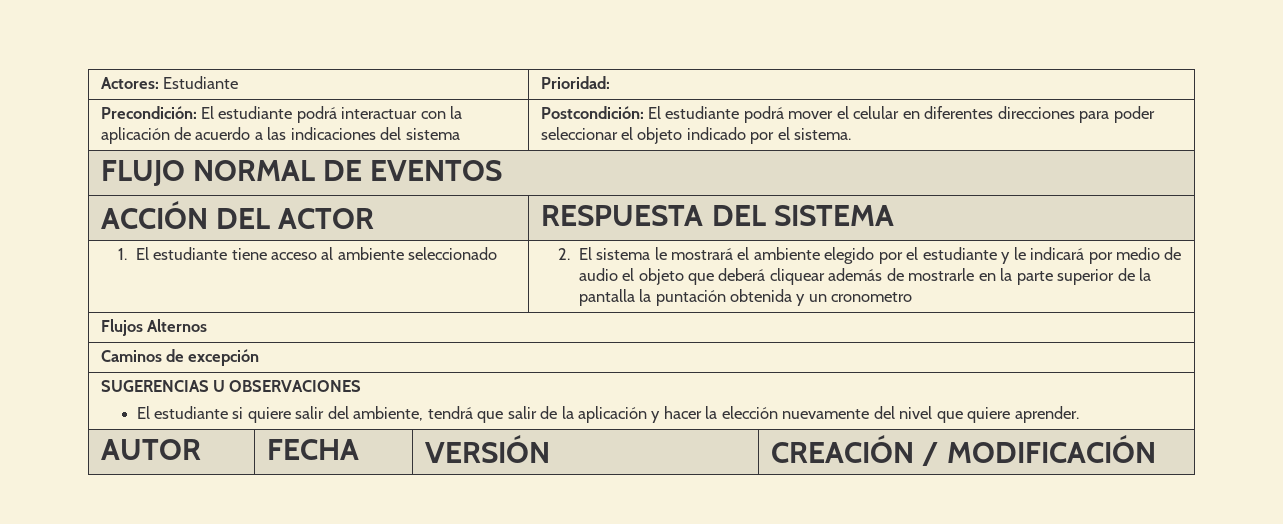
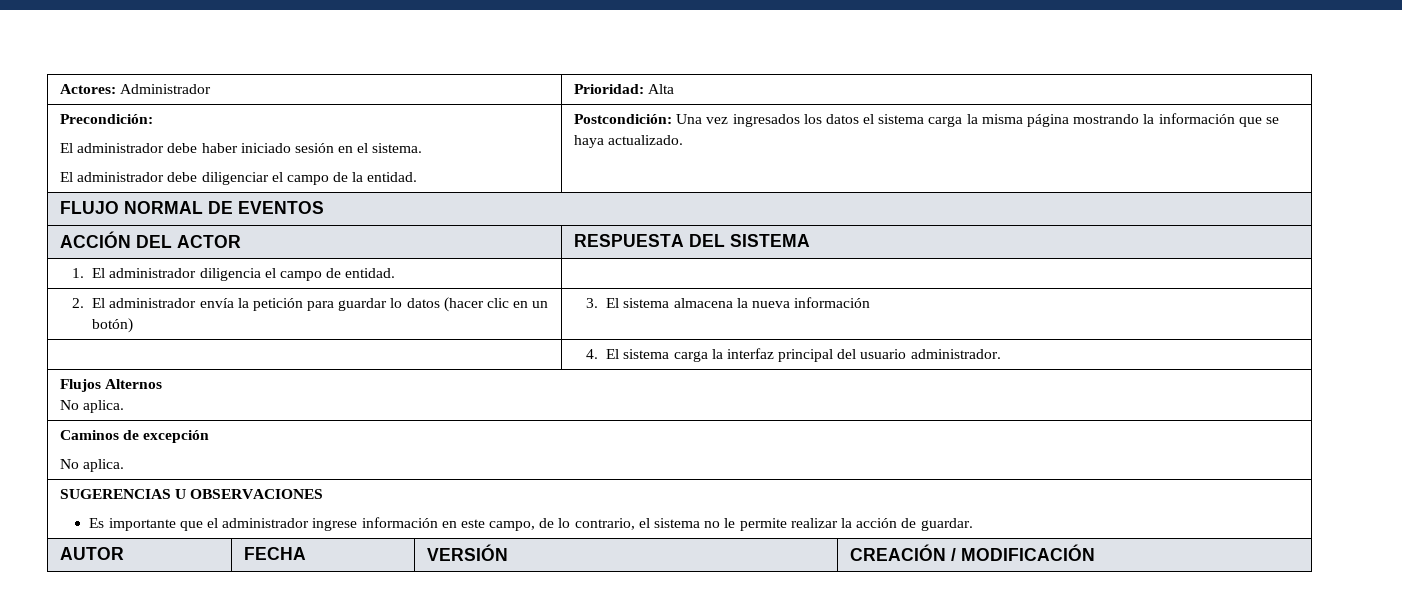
[162,76,238,89] Estudiante -> [120,84,212,94] Administrador
(610, 82) none -> [648,84,675,94] Alta
[200,106,463,123] [100,127,460,144] [540,106,1155,123] [540,127,852,144] El estudiante podrá interactuar con la aplicación de acuerdo a las indicaciones del sistema | Postcondición: El estudiante podrá mover el celular en diferentes direcciones para poder seleccionar el objeto indicado por el sistema. -> [59,143,423,153] [59,172,418,185] [573,113,1279,127] [573,135,684,148] // El administrador debe haber iniciado sesión en el sistema. // El administrador debe diligenciar el campo de la entidad. | Postcondición: Una vez ingresados los datos el sistema carga la misma página mostrando la información que se haya actualizado.
[153,247,498,260] [558,247,1182,264] [578,268,1151,285] [578,289,913,306] estudiante tiene acceso al ambiente seleccionado | 2. El sistema le mostrará el ambiente elegido por el estudiante y le indicará por medio de audio el objeto que deberá cliquear además de mostrarle en la parte superior de la pantalla la puntación obtenida y un cronometro -> [109,268,396,281] [72,297,549,312] [92,318,134,333] [586,297,871,308] [586,348,1001,362] administrador diligencia el campo de entidad. | // 2. El administrador envía la petición para guardar lo datos (hacer clic en un botón) | 3. El sistema almacena la nueva información // | 4. El sistema carga la interfaz principal del usuario administrador.
(207, 325) none -> [59,400,125,413] // No aplica.
(260, 357) none -> [59,459,125,472] // No aplica.
[136,406,1079,423] El estudiante si quiere salir del ambiente, tendrá que salir de la aplicación y hacer la elección nuevamente del nivel que quiere aprender. -> [89,517,973,531] Es importante que el administrador ingrese información en este campo, de lo contrario, el sistema no le permite realizar la acción de guardar.

